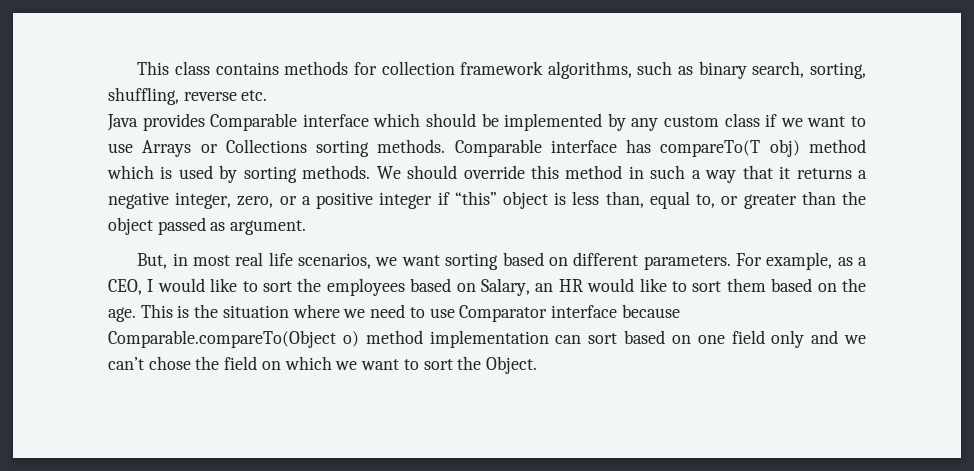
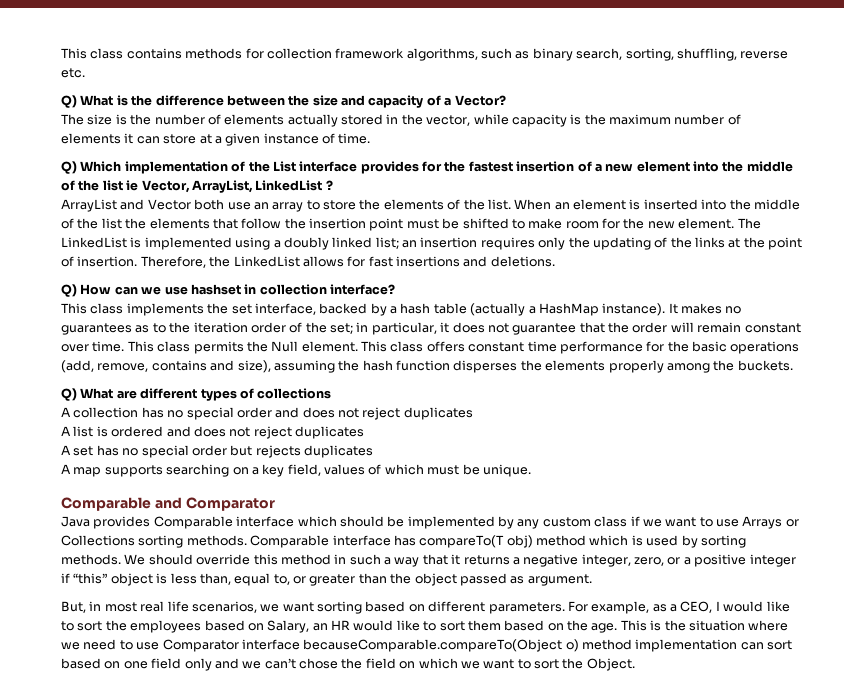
(268, 95) none -> [61,95,506,108] [61,114,741,127] [61,133,371,146] [61,161,793,174] [61,180,333,193] [61,199,800,212] [61,218,761,231] [61,237,803,250] [61,256,555,268] [61,284,395,297] [61,303,742,316] [61,322,801,335] [61,341,800,354] [61,360,793,373] [61,388,332,401] [61,407,473,420] [61,426,364,439] [61,445,373,458] [61,464,531,477] [61,497,275,511] // Q) What is the difference between the size and capacity of a Vector? // The size is the number of elements actually stored in the vector, while capacity is the maximum number of elements it can store at a given instance of time. // Q) Which implementation of the List interface provides for the fastest insertion of a new element into the middle of the list ie Vector, ArrayList, LinkedList ? // ArrayList and Vector both use an array to store the elements of the list. When an element is inserted into the middle of the list the elements that follow the insertion point must be shifted to make room for the new element. The LinkedList is implemented using a doubly linked list; an insertion requires only the updating of the links at the point of insertion. Therefore, the LinkedList allows for fast insertions and deletions. // Q) How can we use hashset in collection interface? // This class implements the set interface, backed by a hash table (actually a HashMap instance). It makes no guarantees as to the iteration order of the set; in particular, it does not guarantee that the order will remain constant over time. This class permits the Null element. This class offers constant time performance for the basic operations (add, remove, contains and size), assuming the hash function disperses the elements properly among the buckets. // Q) What are different types of collections // A collection has no special order and does not reject duplicates // A list is ordered and does not reject duplicates // A set has no special order but rejects duplicates // A map supports searching on a key field, values of which must be unique. // Comparable and Comparator
[621,304,680,318] [108,330,336,348] because Comparable.compareTo(Object -> [303,639,563,652] becauseComparable.compareTo(Object

